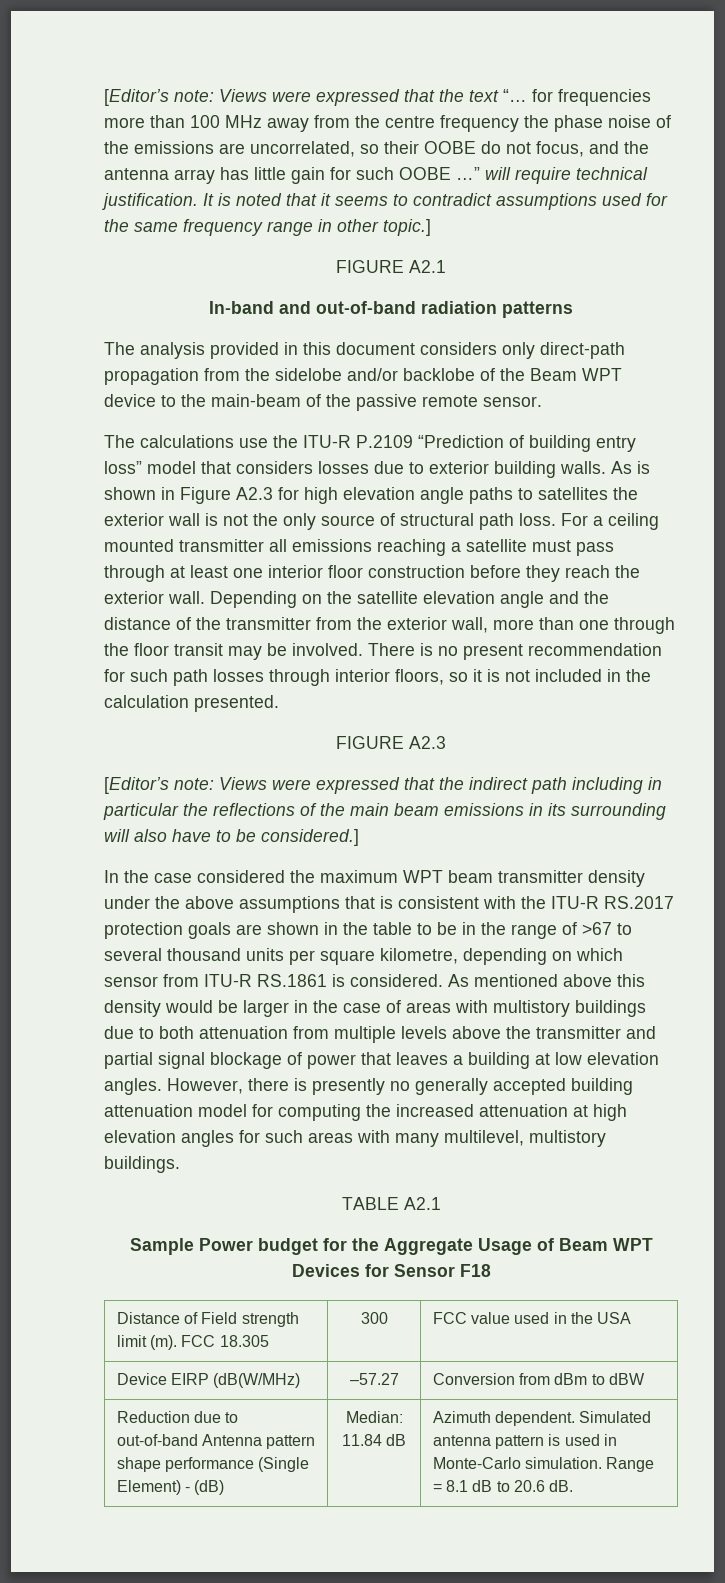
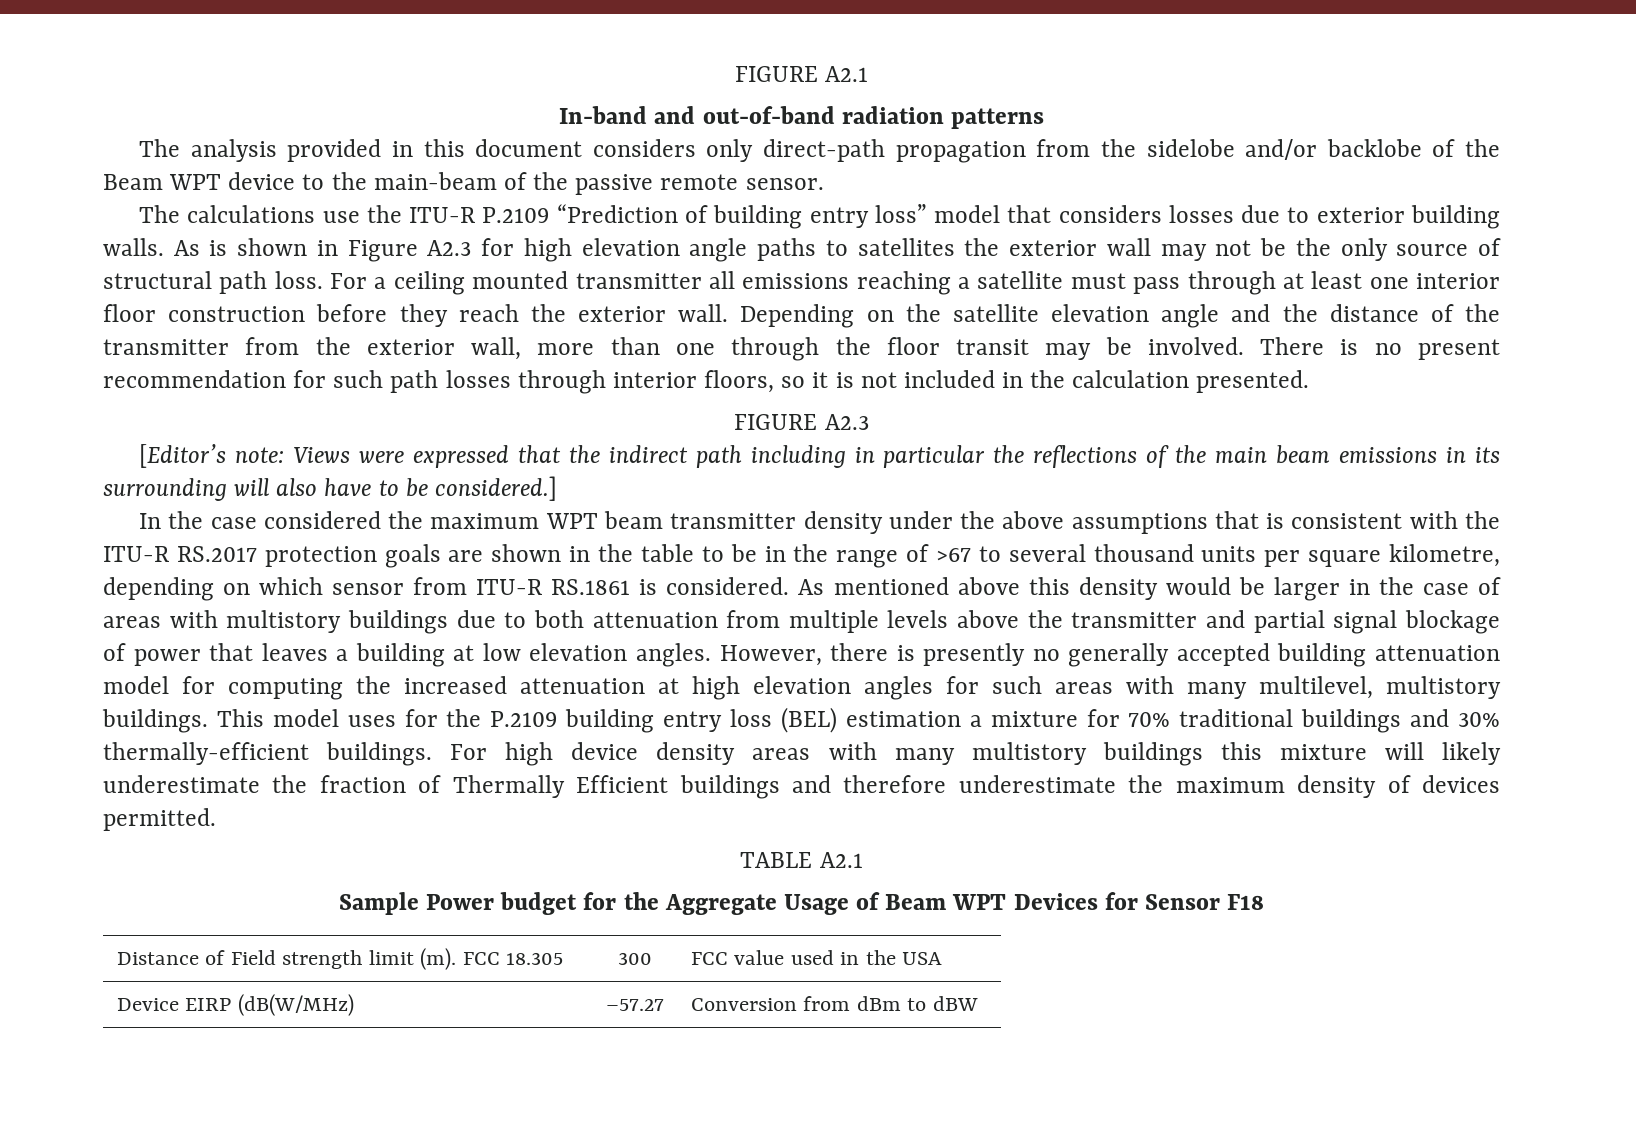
[104,89,651,106] [104,115,671,132] [104,141,649,157] [104,167,648,184] [102,193,668,210] [104,219,431,236] [Editor’s note: Views were expressed that the text “… for frequencies more than 100 MHz away from the centre frequency the phase noise of the emissions are uncorrelated, so their OOBE do not focus, and the antenna array has little gain for such OOBE …” will require technical justification. It is noted that it seems to contradict assumptions used for the same frequency range in other topic.] // -> (734, 74) none
[205,513,248,526] is not -> [1160,238,1287,261] may not be
(180, 1164) none -> [216,707,1501,733] [103,742,1502,766] [103,775,1500,799] [103,808,216,831] This model uses for the P.2109 building entry loss (BEL) estimation a mixture for 70% traditional buildings and 30% thermally-efficient buildings. For high device density areas with many multistory buildings this mixture will likely underestimate the fraction of Thermally Efficient buildings and therefore underestimate the maximum density of devices permitted.
[116,1411,239,1423] [116,1434,316,1449] [116,1457,310,1472] [116,1480,225,1495] [345,1411,403,1423] [341,1434,407,1446] [432,1411,652,1426] [432,1434,617,1449] [432,1457,655,1472] [432,1480,574,1492] // Reduction due to out-of-band Antenna pattern shape performance (Single Element) - (dB) | Median: 11.84 dB | Azimuth dependent. Simulated antenna pattern is used in Monte-Carlo simulation. Range = 8.1 dB to 20.6 dB. -> (978, 1003) none

